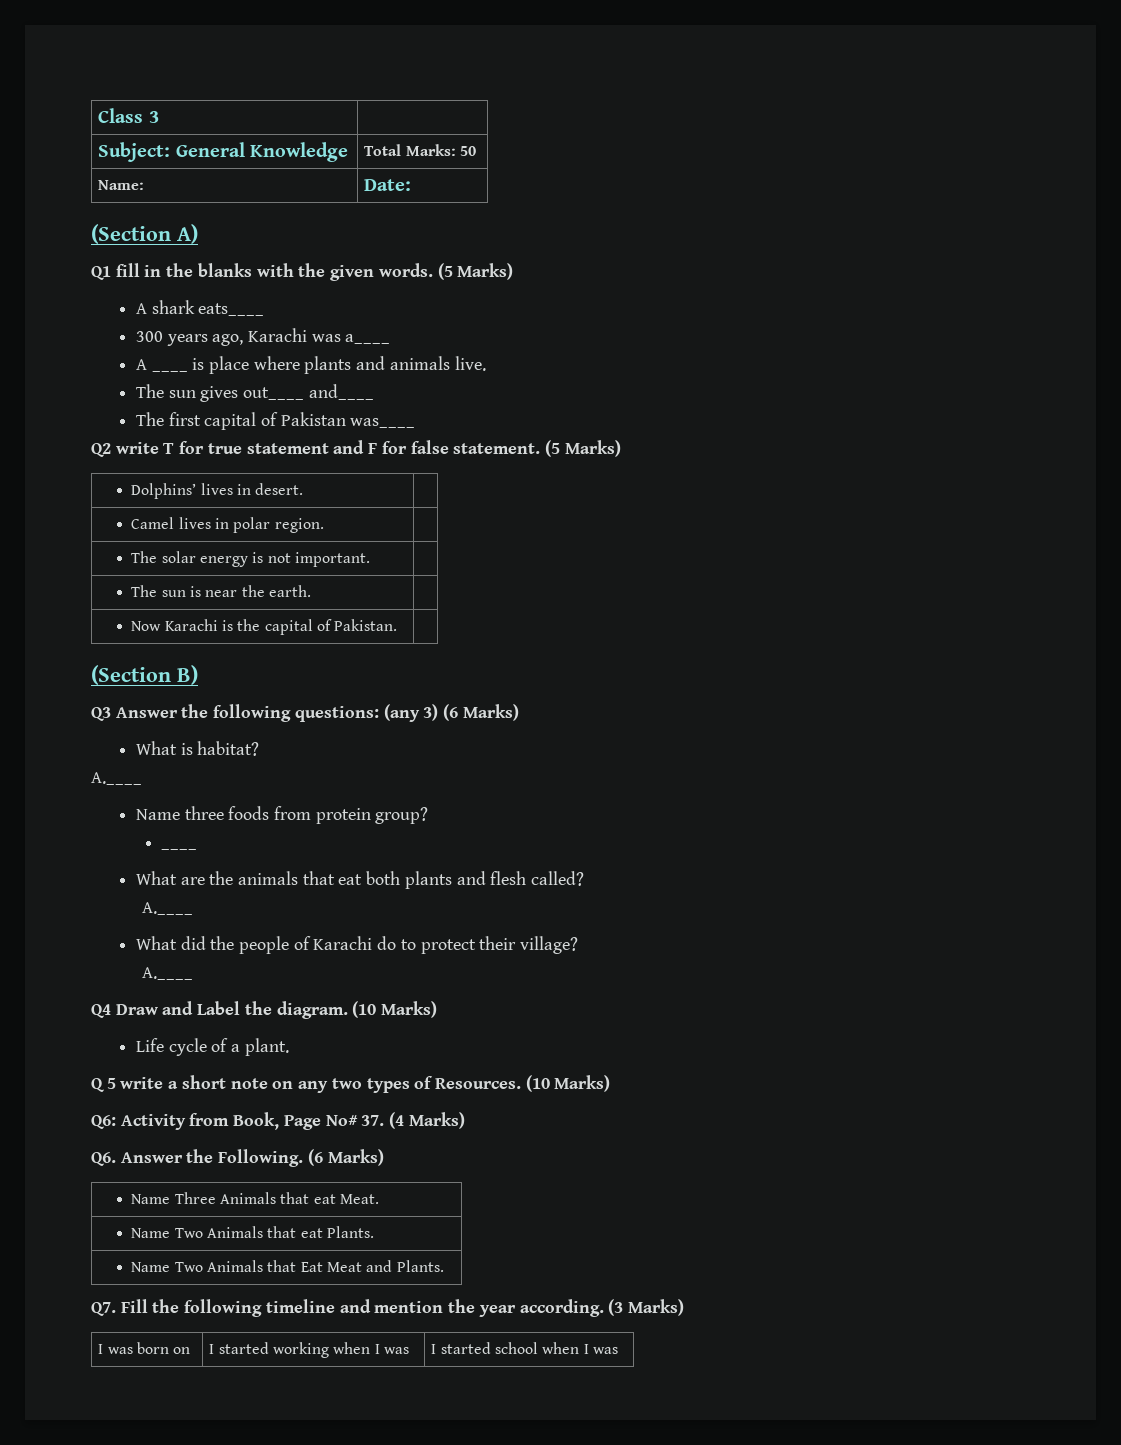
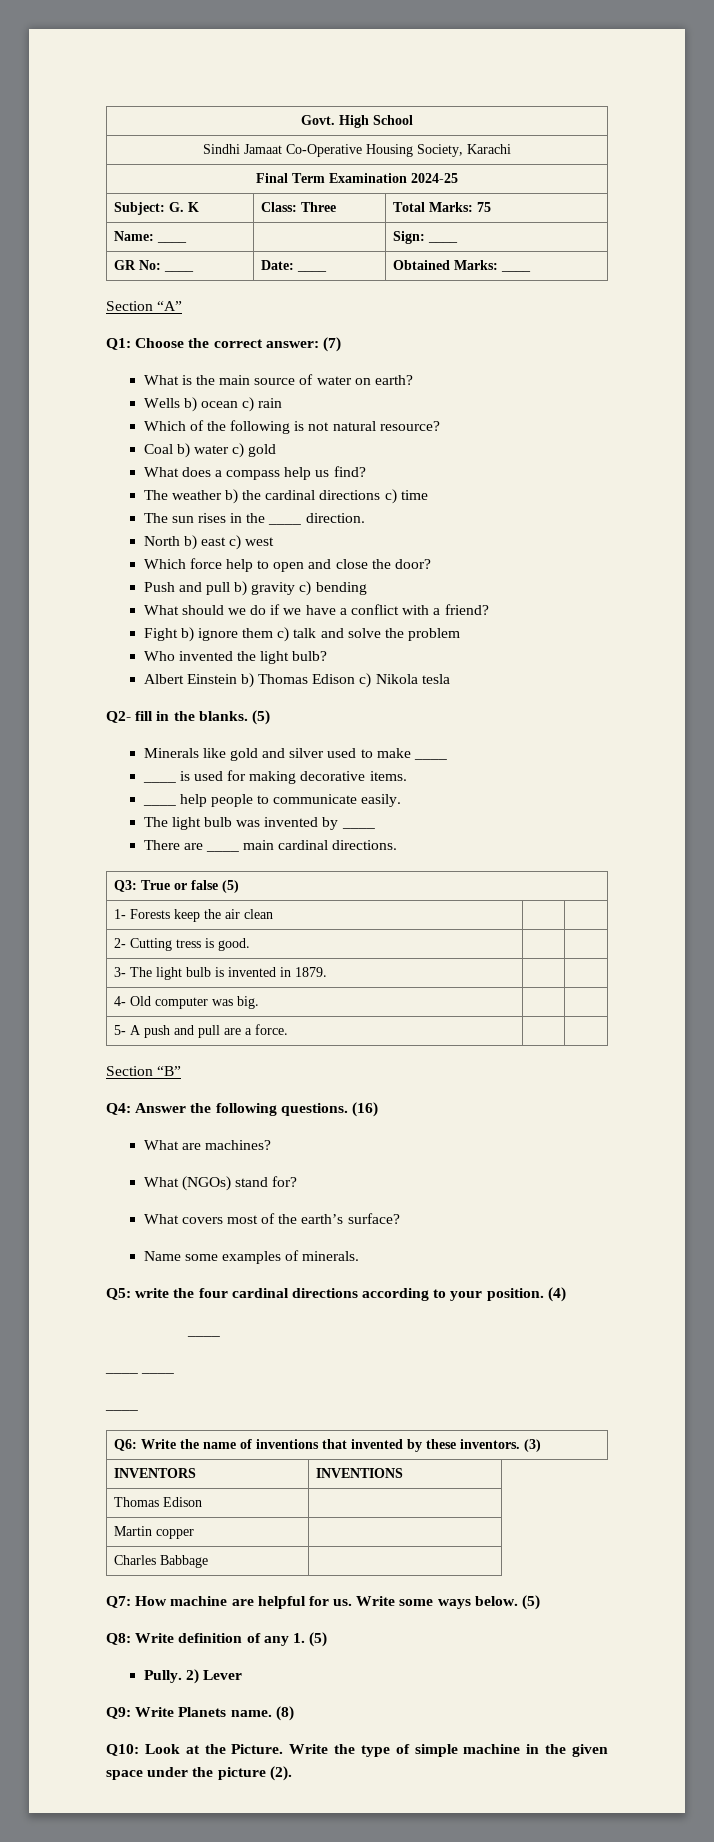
[98,108,159,123] [98,142,348,162] Class 3 | // Subject: General Knowledge -> [301,115,413,128] [203,144,511,157] [256,173,458,183] [114,202,200,215] [261,202,337,212] Govt. High School // Sindhi Jamaat Co-Operative Housing Society, Karachi // Final Term Examination 2024-25 // Subject: G. K | Class: Three
[460,146,477,156] 50 -> [477,202,492,212] 75
[364,179,412,191] [91,224,198,244] [91,263,514,281] [135,300,265,316] [135,328,391,346] [135,359,147,370] [151,370,188,372] [192,356,486,374] [135,384,374,402] [135,412,416,430] [91,440,621,457] [131,483,304,499] [131,517,324,533] [131,551,371,567] [131,585,312,597] [131,619,398,635] [91,665,198,685] [91,704,519,722] [135,741,260,756] [91,772,142,785] [135,806,429,824] [161,848,198,850] [135,871,585,889] [142,902,194,915] [135,936,579,954] [142,967,194,980] [91,1001,438,1019] [135,1038,289,1056] [91,1075,611,1093] [91,1112,465,1130] [91,1149,384,1167] [131,1192,380,1204] [131,1226,375,1238] [131,1260,444,1272] [91,1299,684,1317] [98,1342,191,1354] [209,1342,410,1358] [431,1342,619,1354] | Date: // (Section A) // Q1 fill in the blanks with the given words. (5 Marks) // A shark eats____ // 300 years ago, Karachi was a____ // A ____ is place where plants and animals live. // The sun gives out____ and____ // The first capital of Pakistan was____ // Q2 write T for true statement and F for false statement. (5 Marks) // Dolphins’ lives in desert. | // Camel lives in polar region. | // The solar energy is not important. | // The sun is near the earth. | // Now Karachi is the capital of Pakistan. | // (Section B) // Q3 Answer the following questions: (any 3) (6 Marks) // What is habitat? // A.____ // Name three foods from protein group? // ____ // What are the animals that eat both plants and flesh called? // A.____ // What did the people of Karachi do to protect their village? // A.____ // Q4 Draw and Label the diagram. (10 Marks) // Life cycle of a plant. // Q 5 write a short note on any two types of Resources. (10 Marks) // Q6: Activity from Book, Page No# 37. (4 Marks) // Q6. Answer the Following. (6 Marks) // Name Three Animals that eat Meat. // Name Two Animals that eat Plants. // Name Two Animals that Eat Meat and Plants. // Q7. Fill the following timeline and mention the year according. (3 Marks) // I was born on | I started working when I was | I started school when I was -> [157,241,188,243] [393,231,459,244] [114,260,162,270] [164,270,195,272] [261,260,295,270] [297,270,328,272] [393,260,499,270] [501,270,532,272] [106,301,183,311] [106,337,341,352] [143,374,414,385] [143,397,283,412] [143,420,440,434] [143,443,277,458] [143,466,366,480] [143,489,428,504] [143,513,266,523] [268,523,302,525] [305,513,365,523] [143,535,275,550] [143,558,432,572] [143,581,367,596] [143,604,489,615] [143,627,461,642] [143,651,328,664] [143,673,450,688] [106,710,270,725] [143,748,411,761] [414,758,448,760] [142,781,176,783] [179,770,407,784] [142,794,402,807] [143,817,375,830] [143,840,203,850] [205,850,239,852] [243,840,398,850] [114,880,240,893] [114,909,274,922] [114,938,251,951] [114,967,328,980] [114,996,260,1009] [114,1024,289,1038] [106,1066,182,1076] [106,1102,378,1117] [143,1140,271,1150] [143,1176,298,1191] [143,1213,400,1224] [143,1250,360,1264] [106,1287,566,1302] [186,1335,220,1337] [105,1372,175,1374] [105,1409,138,1411] [114,1439,542,1452] [114,1468,197,1478] [316,1468,404,1478] [114,1497,203,1507] [114,1526,195,1539] [114,1555,209,1568] [106,1595,541,1610] [106,1632,328,1647] [143,1669,242,1684] [106,1706,294,1721] [106,1744,609,1757] [106,1766,292,1781] ____ | | Sign: ____ // GR No: ____ | Date: ____ | Obtained Marks: ____ // Section “A” // Q1: Choose the correct answer: (7) // What is the main source of water on earth? // Wells b) ocean c) rain // Which of the following is not natural resource? // Coal b) water c) gold // What does a compass help us find? // The weather b) the cardinal directions c) time // The sun rises in the ____ direction. // North b) east c) west // Which force help to open and close the door? // Push and pull b) gravity c) bending // What should we do if we have a conflict with a friend? // Fight b) ignore them c) talk and solve the problem // Who invented the light bulb? // Albert Einstein b) Thomas Edison c) Nikola tesla // Q2- fill in the blanks. (5) // Minerals like gold and silver used to make ____ // ____ is used for making decorative items. // ____ help people to communicate easily. // The light bulb was invented by ____ // There are ____ main cardinal directions. // Q3: True or false (5) // 1- Forests keep the air clean | | // 2- Cutting tress is good. | | // 3- The light bulb is invented in 1879. | | // 4- Old computer was big. | | // 5- A push and pull are a force. | | // Section “B” // Q4: Answer the following questions. (16) // What are machines? // What (NGOs) stand for? // What covers most of the earth’s surface? // Name some examples of minerals. // Q5: write the four cardinal directions according to your position. (4) // ____ // ____ ____ // ____ // Q6: Write the name of inventions that invented by these inventors. (3) // INVENTORS | INVENTIONS // Thomas Edison | // Martin copper | // Charles Babbage | // Q7: How machine are helpful for us. Write some ways below. (5) // Q8: Write definition of any 1. (5) // Pully. 2) Lever // Q9: Write Planets name. (8) // Q10: Look at the Picture. Write the type of simple machine in the given space under the picture (2).

